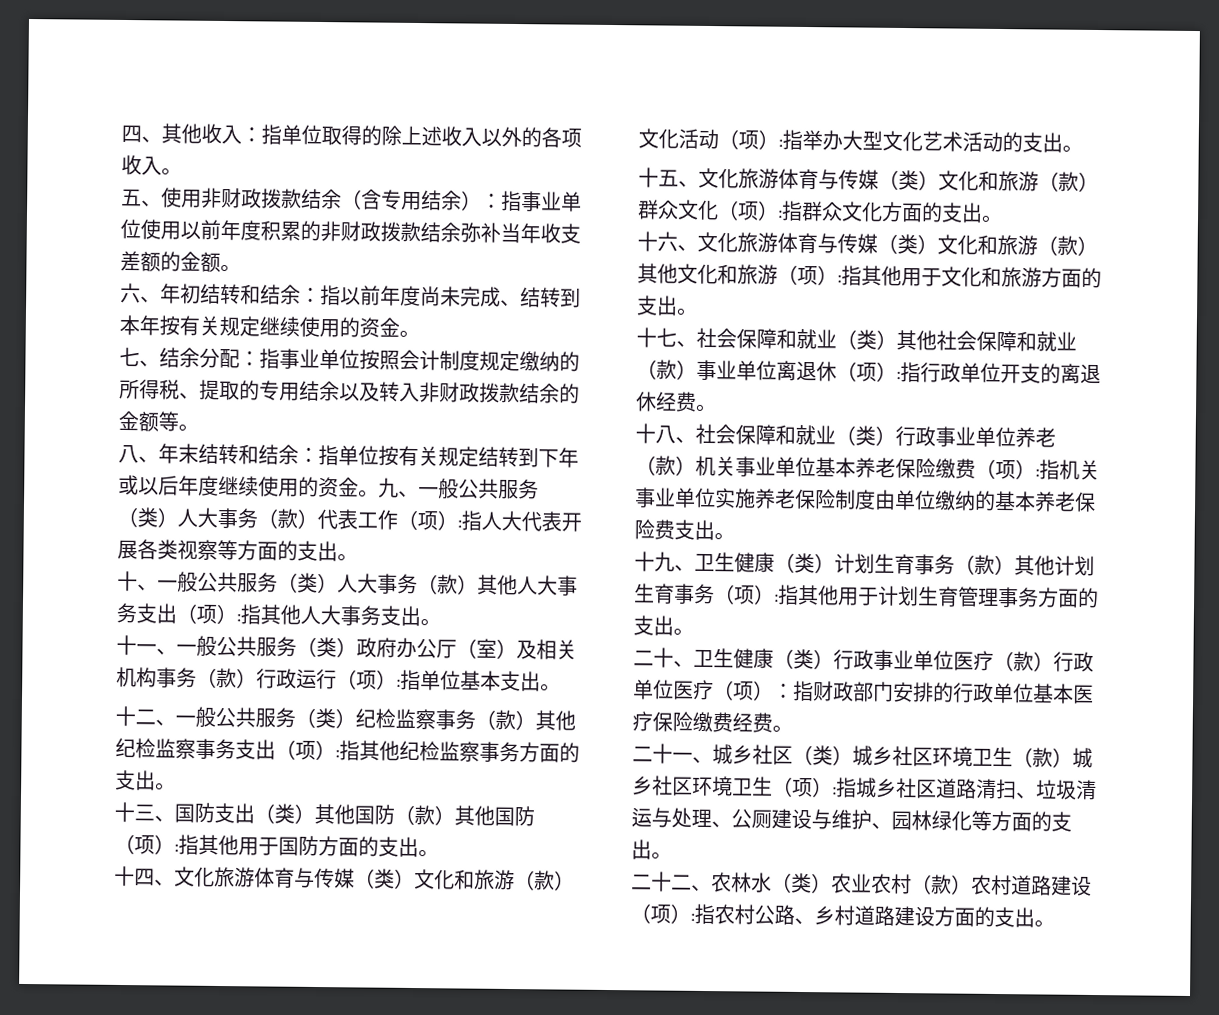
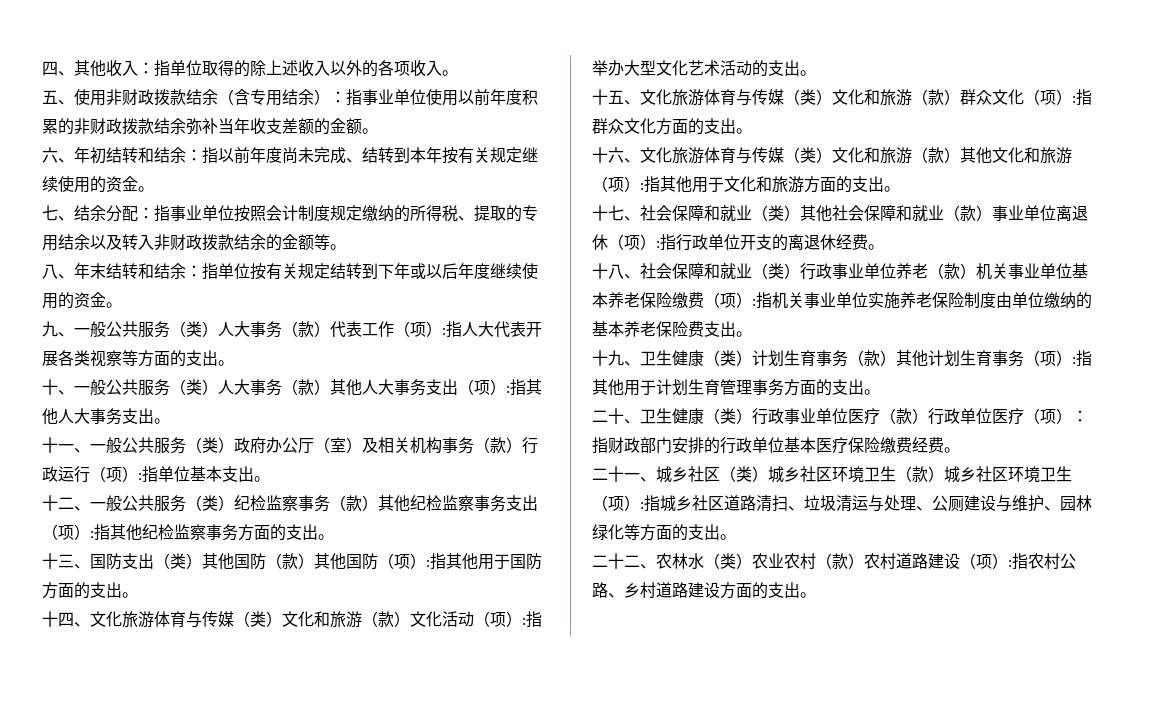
(379, 493) none -> (122, 305) //

